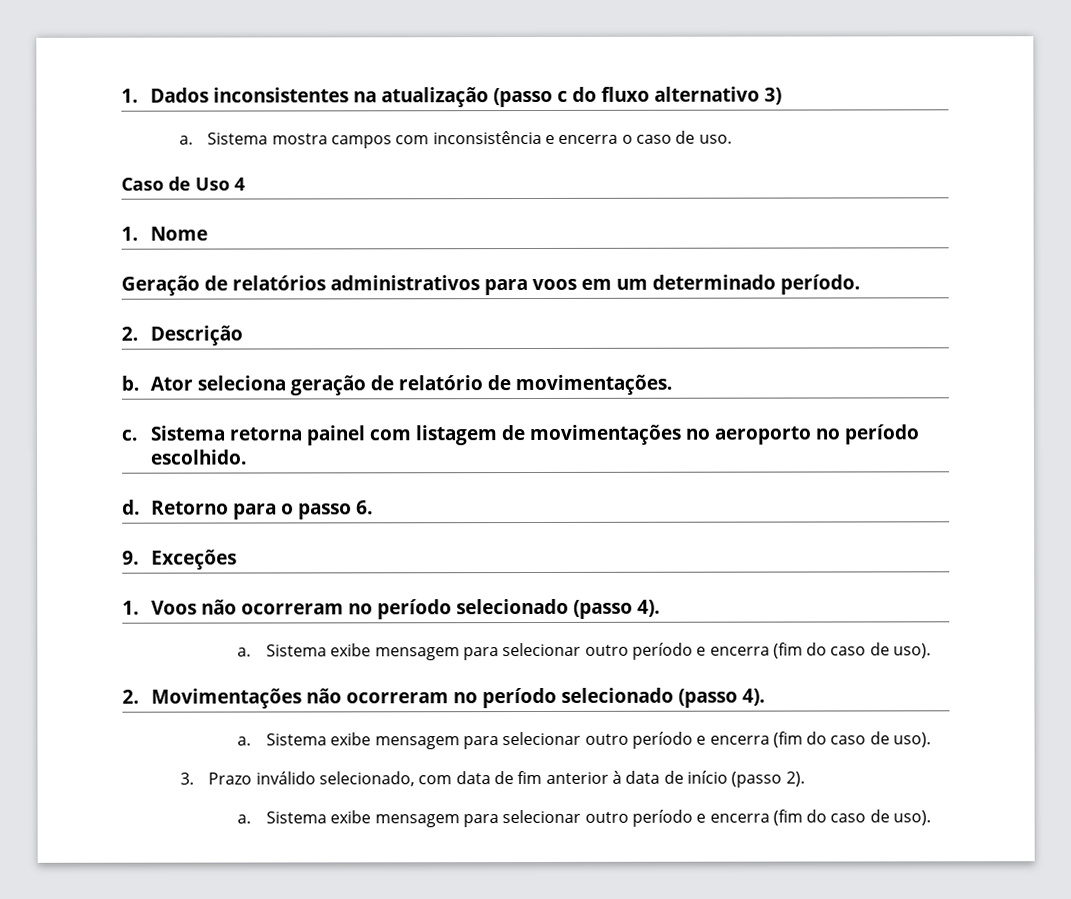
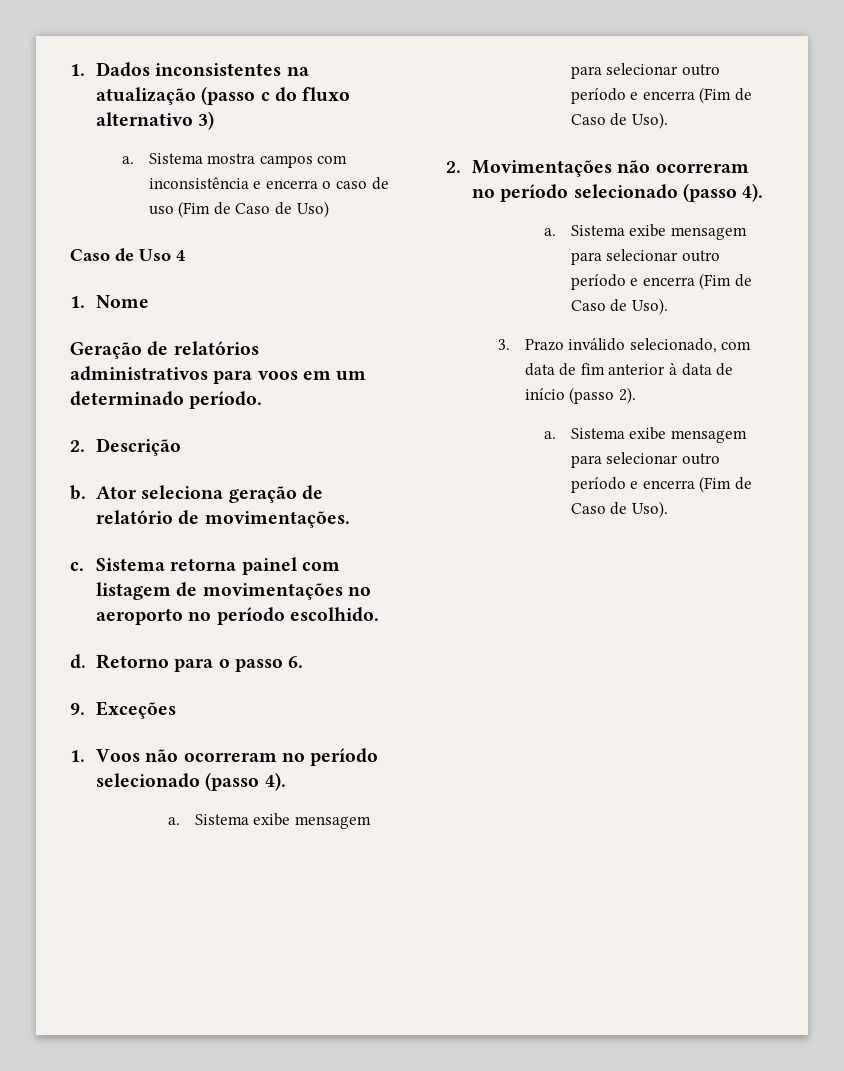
[698,134,732,144] uso. -> [148,201,329,218] uso (Fim de Caso de Uso)
[772,642,932,659] (fim do caso de uso). -> [699,87,752,104] [570,112,668,129] (Fim de Caso de Uso).
[772,731,932,748] (fim do caso de uso). -> [699,273,752,290] [570,298,668,315] (Fim de Caso de Uso).
[772,809,932,826] (fim do caso de uso). -> [699,476,752,493] [570,501,668,518] (Fim de Caso de Uso).

